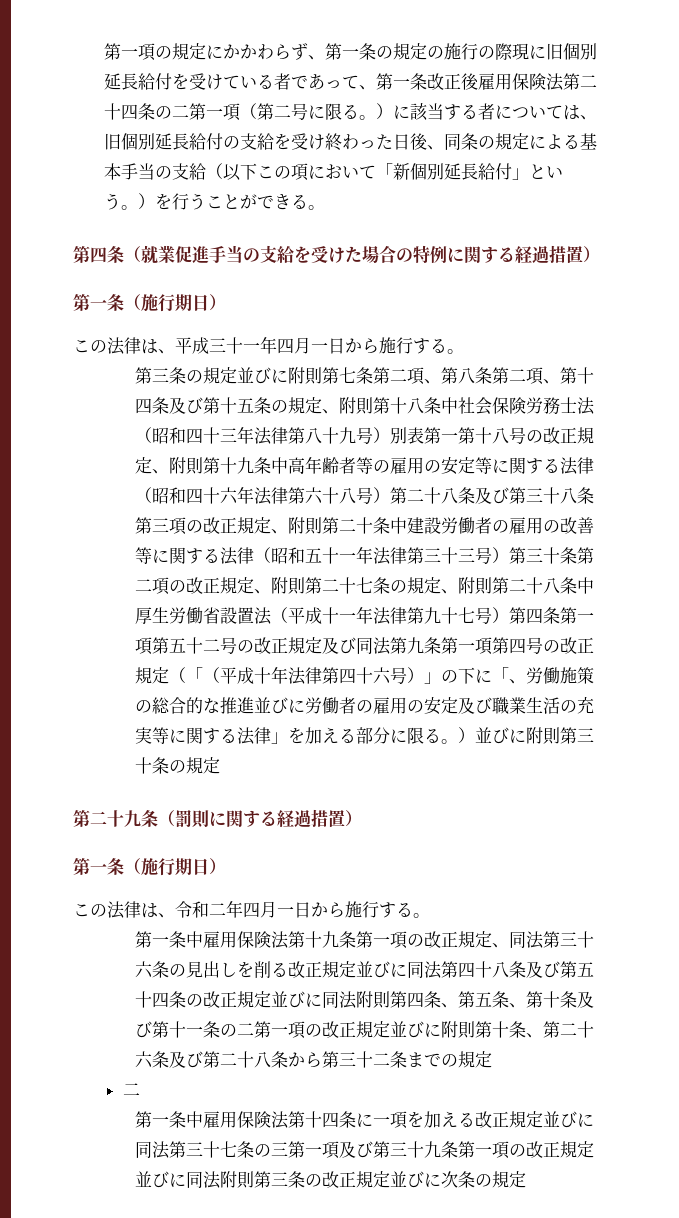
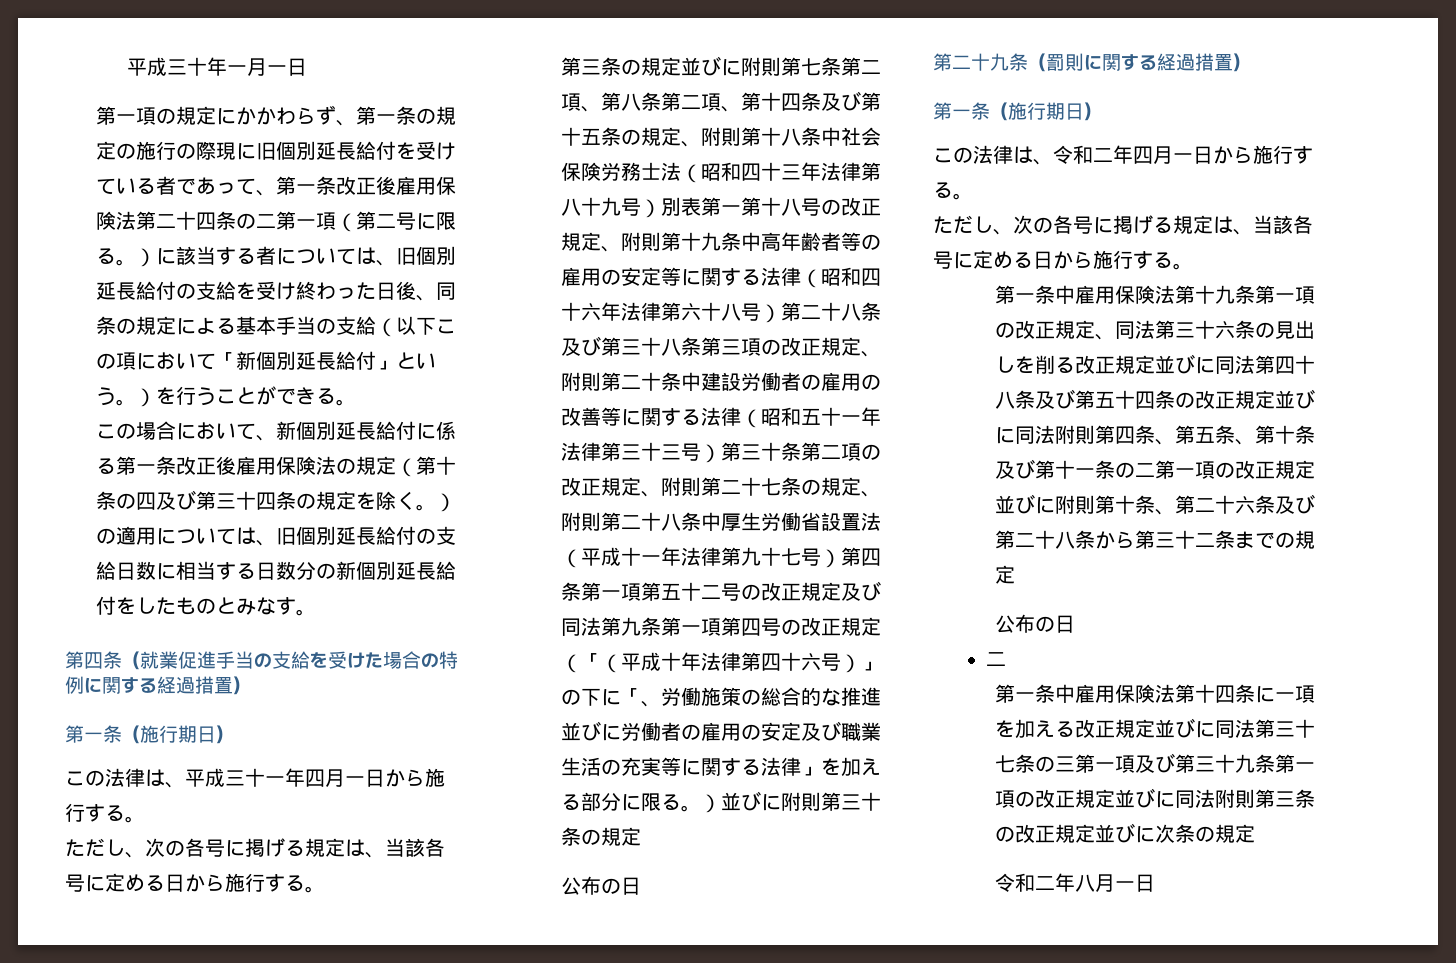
(103, 51) none -> [127,57,308,76] 平成三十年一月一日 //
(325, 207) none -> [96,421,457,441] [96,456,457,477] [96,490,457,512] [96,526,457,546] [96,561,457,580] [96,596,317,616] // この場合において、新個別延長給付に係る第一条改正後雇用保険法の規定（第十条の四及び第三十四条の規定を除く。）の適用については、旧個別延長給付の支給日数に相当する日数分の新個別延長給付をしたものとみなす。
(464, 351) none -> [65,838,445,858] [65,873,325,893] // ただし、次の各号に掲げる規定は、当該各号に定める日から施行する。
(220, 765) none -> [561,876,642,895] // 公布の日
(430, 915) none -> [933,215,1313,235] [933,250,1193,270] // ただし、次の各号に掲げる規定は、当該各号に定める日から施行する。
(492, 1059) none -> [995,614,1076,633] // 公布の日
(526, 1179) none -> [995,873,1156,892] // 令和二年八月一日

